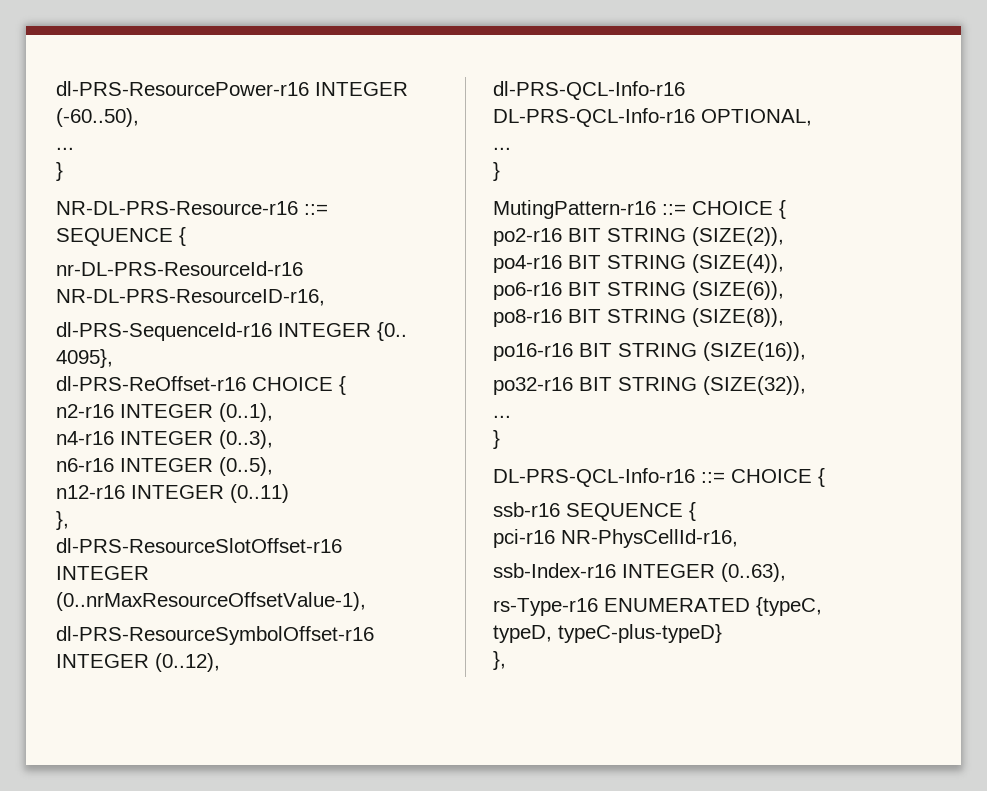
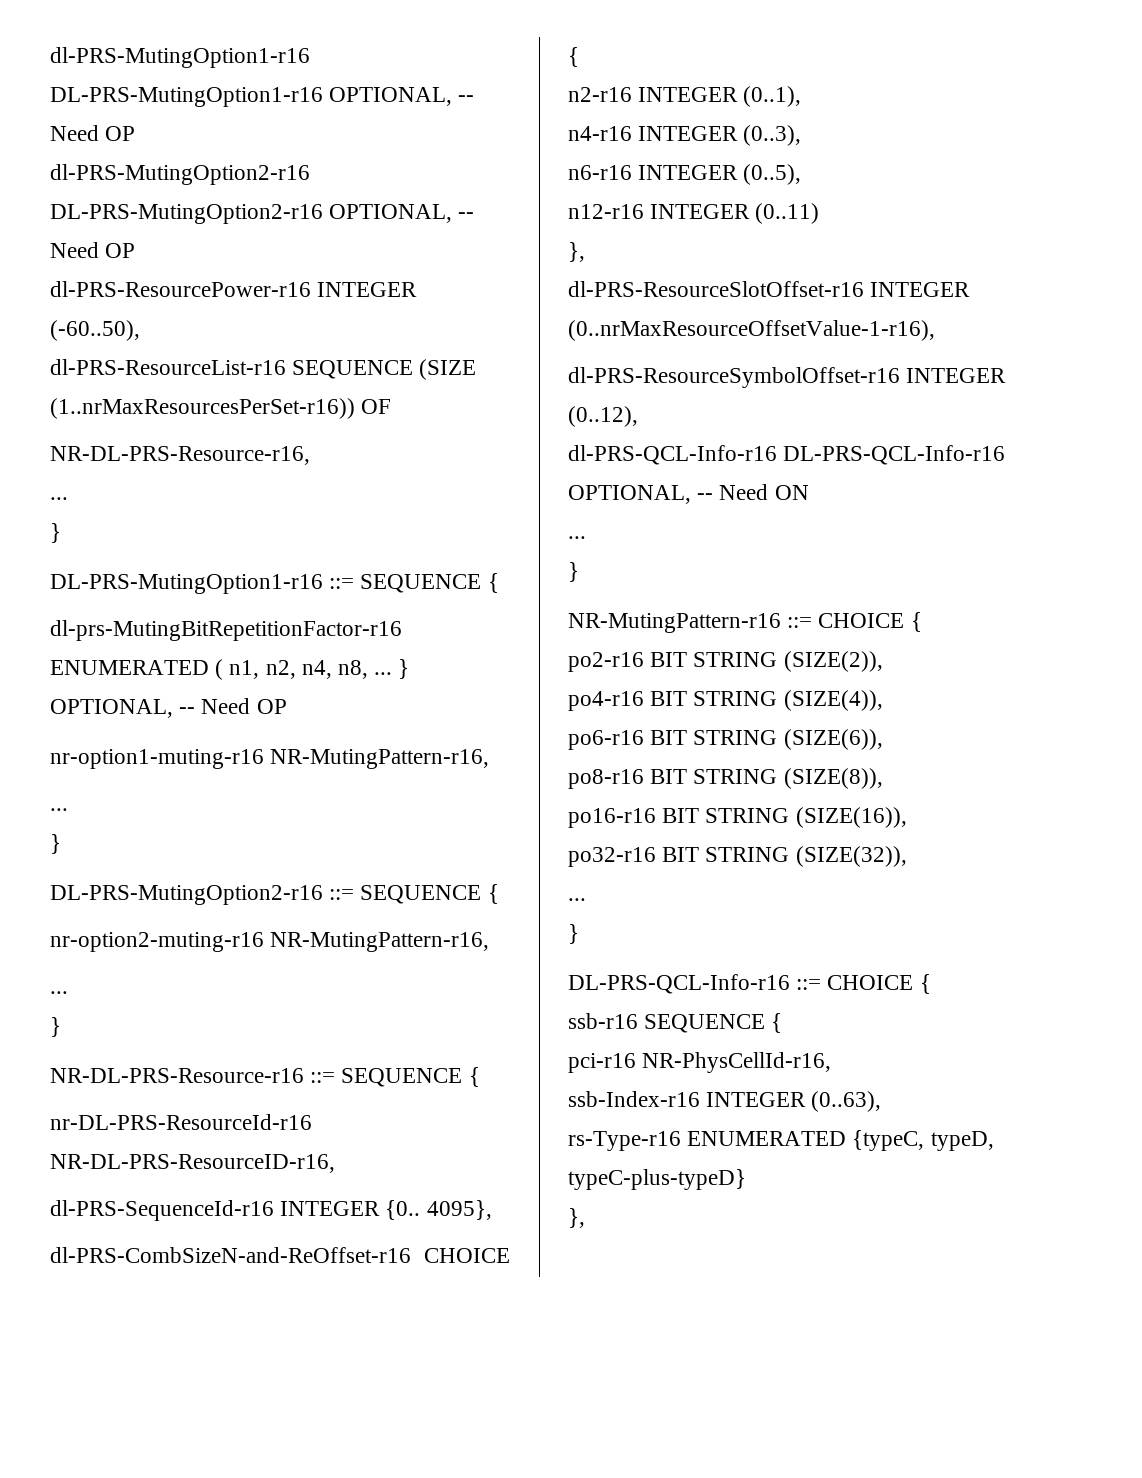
[56,81,408,96] [56,108,139,127] dl-PRS-ResourcePower-r16 INTEGER (-60..50), -> [50,47,310,68] [50,87,475,107] [50,125,136,141] [50,164,310,185] [50,204,475,224] [50,242,136,258] [50,281,418,297] [50,320,140,341] [50,359,477,380] [50,398,392,419] [50,446,310,465] [50,497,68,500] [50,523,61,543] [50,573,499,594] [50,620,402,641] [50,659,410,680] [50,698,287,718] [50,749,490,769] [50,808,68,811] [50,834,61,854] [50,884,499,905] [50,932,490,952] dl-PRS-MutingOption1-r16 DL-PRS-MutingOption1-r16 OPTIONAL, -- Need OP // dl-PRS-MutingOption2-r16 DL-PRS-MutingOption2-r16 OPTIONAL, -- Need OP // dl-PRS-ResourcePower-r16 INTEGER (-60..50), // dl-PRS-ResourceList-r16 SEQUENCE (SIZE (1..nrMaxResourcesPerSet-r16)) OF // NR-DL-PRS-Resource-r16, // ... // } // DL-PRS-MutingOption1-r16 ::= SEQUENCE { // dl-prs-MutingBitRepetitionFactor-r16 ENUMERATED ( n1, n2, n4, n8, ... } OPTIONAL, -- Need OP // nr-option1-muting-r16 NR-MutingPattern-r16, // ... // } // DL-PRS-MutingOption2-r16 ::= SEQUENCE { // nr-option2-muting-r16 NR-MutingPattern-r16,
[56,376,246,391] dl-PRS-ReOffset-r16 -> [50,1247,411,1263] dl-PRS-CombSizeN-and-ReOffset-r16
[56,592,366,611] (0..nrMaxResourceOffsetValue-1), -> [568,320,935,341] (0..nrMaxResourceOffsetValue-1-r16),
[493,147,511,150] [493,162,500,181] [493,200,656,219] // ... // } // MutingPattern-r16 -> [697,484,809,500] [568,536,586,539] [568,562,579,582] [568,613,781,633] -- Need ON // ... // } // NR-MutingPattern-r16

